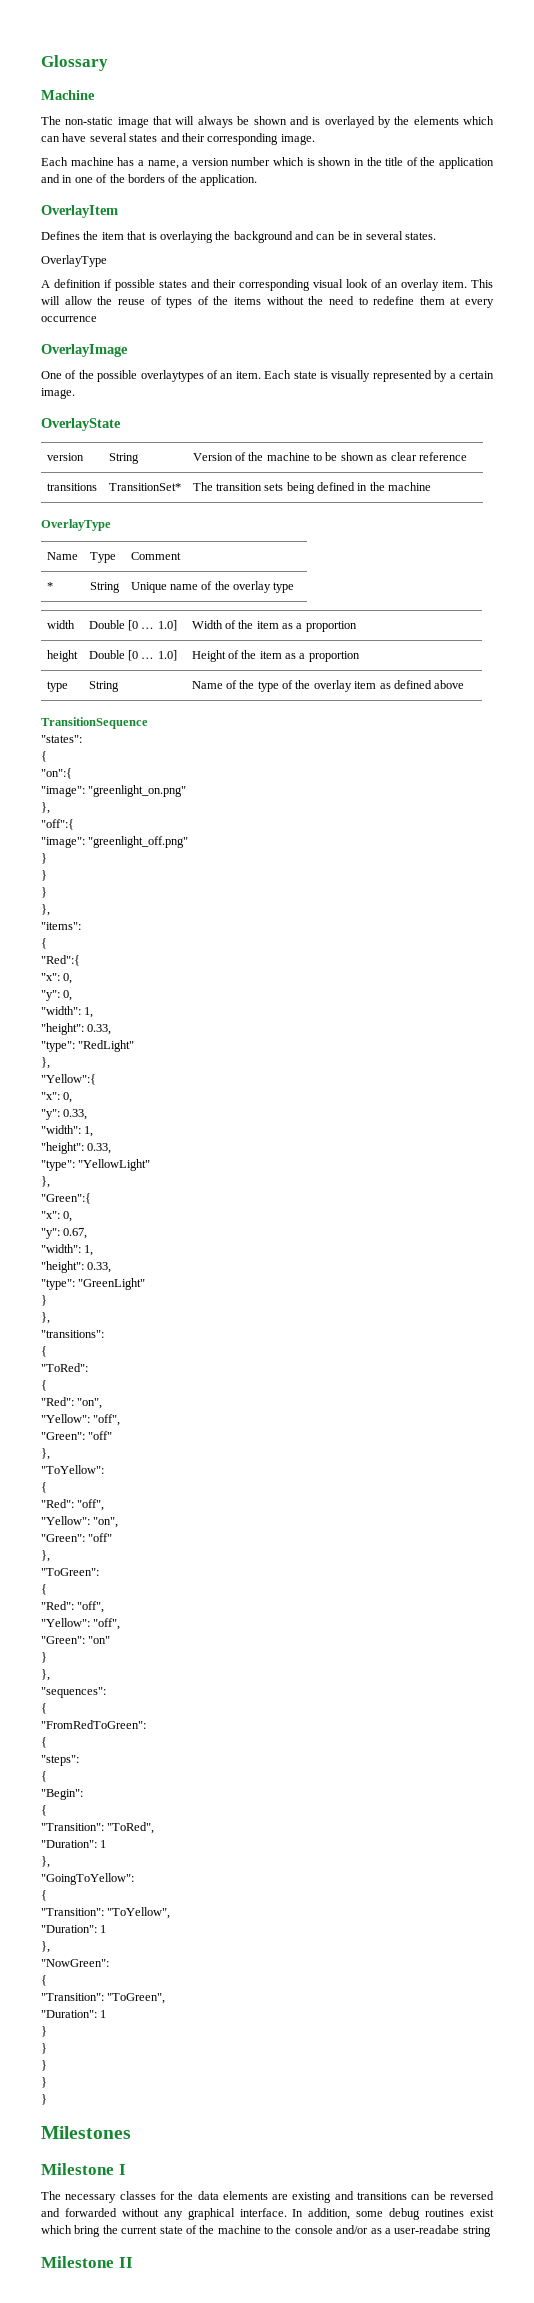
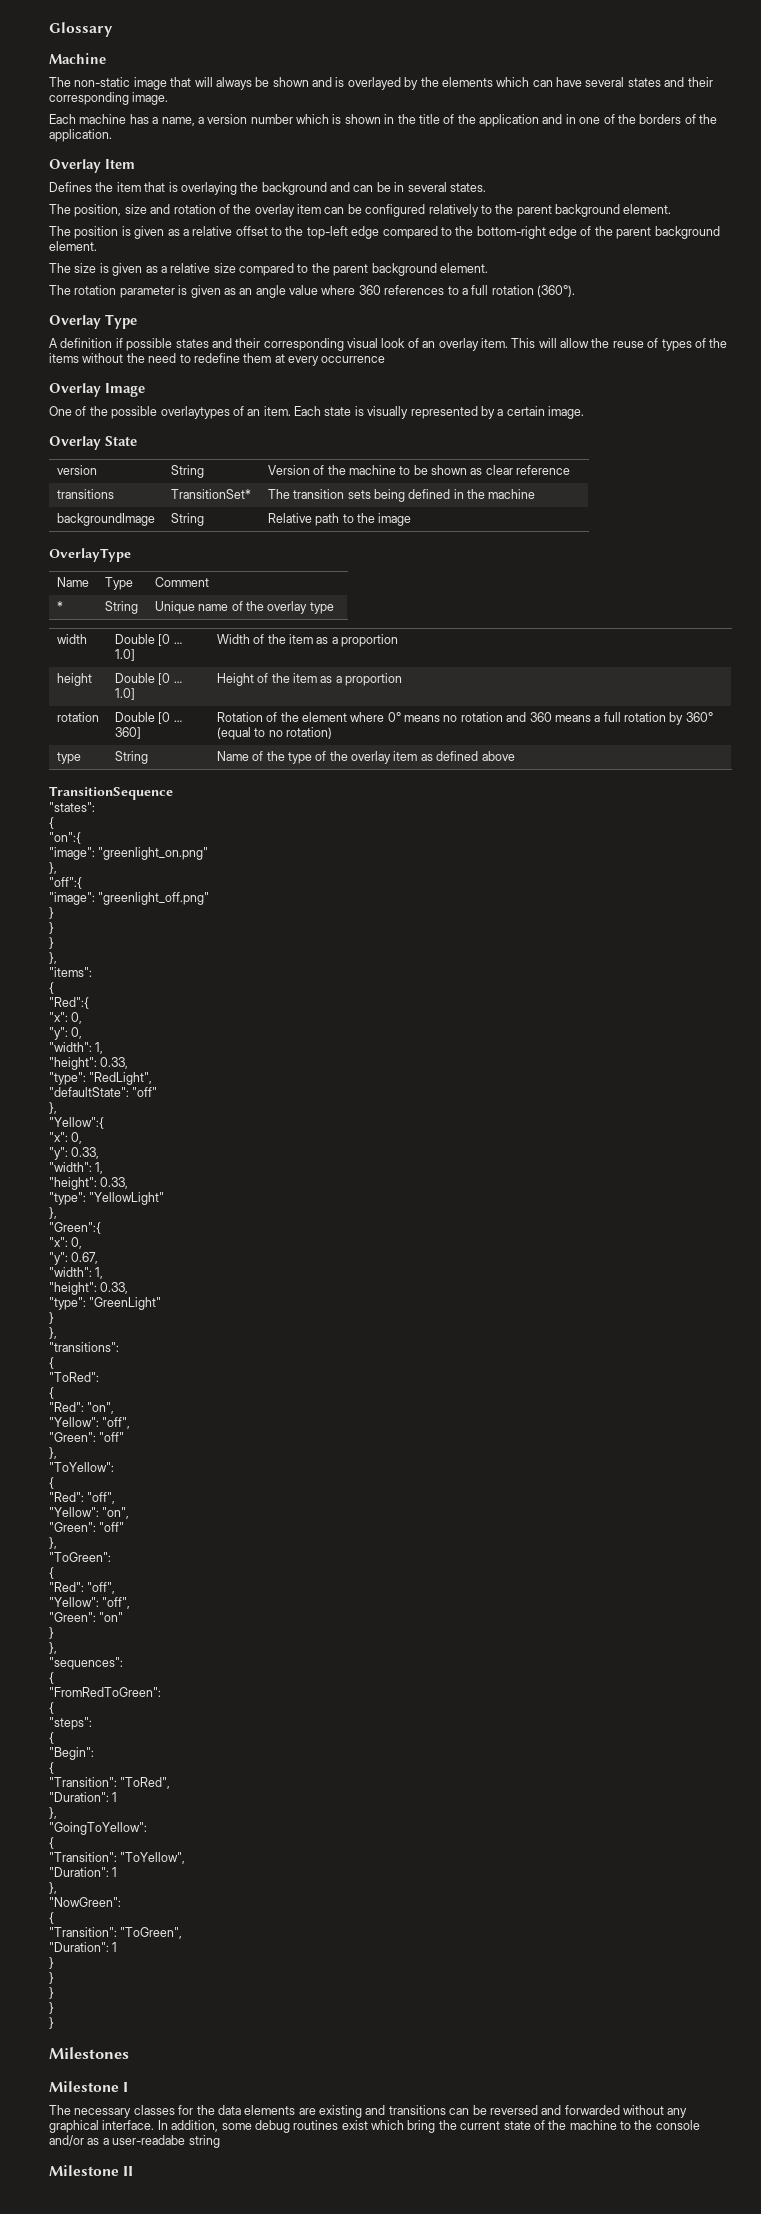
[41,205,118,218] OverlayItem -> [49,159,135,173] Overlay Item
[41,255,107,267] OverlayType -> [49,204,672,217] [49,226,720,239] [49,241,97,251] [49,263,488,276] [49,285,575,298] [49,314,137,329] The position, size and rotation of the overlay item can be configured relatively to the parent background element. // The position is given as a relative offset to the top-left edge compared to the bottom-right edge of the parent background element. // The size is given as a relative size compared to the parent background element. // The rotation parameter is given as an angle value where 360 references to a full rotation (360°). // Overlay Type
[41,344,128,357] OverlayImage -> [49,383,145,397] Overlay Image
[41,418,121,431] OverlayState -> [49,436,137,450] Overlay State
(432, 486) none -> [56,513,155,526] [170,513,204,526] [267,513,412,526] // backgroundImage | String | Relative path to the image
(360, 656) none -> [56,712,99,722] [114,712,182,724] [114,727,141,739] [216,712,713,725] [216,727,332,740] // rotation | Double [0 … 360] | Rotation of the element where 0° means no rotation and 360 means a full rotation by 360° (equal to no rotation)
[78,1040,135,1052] "RedLight" -> [89,1072,153,1085] [49,1087,158,1097] "RedLight", // "defaultState": "off"

